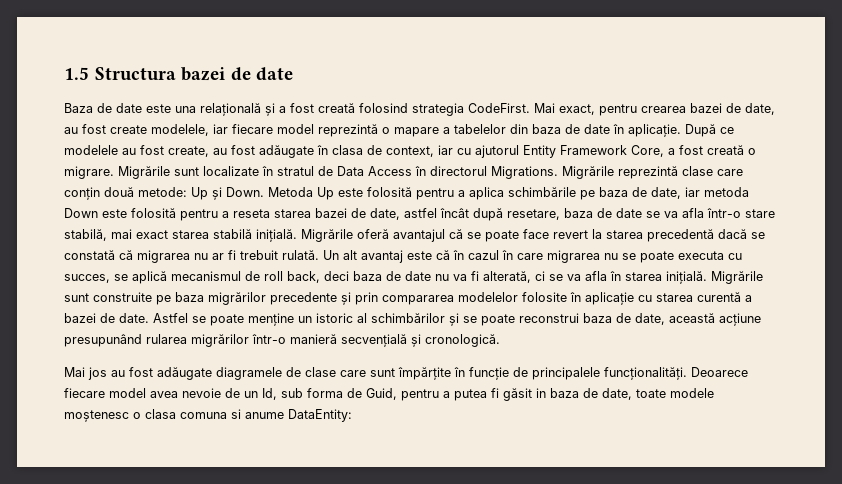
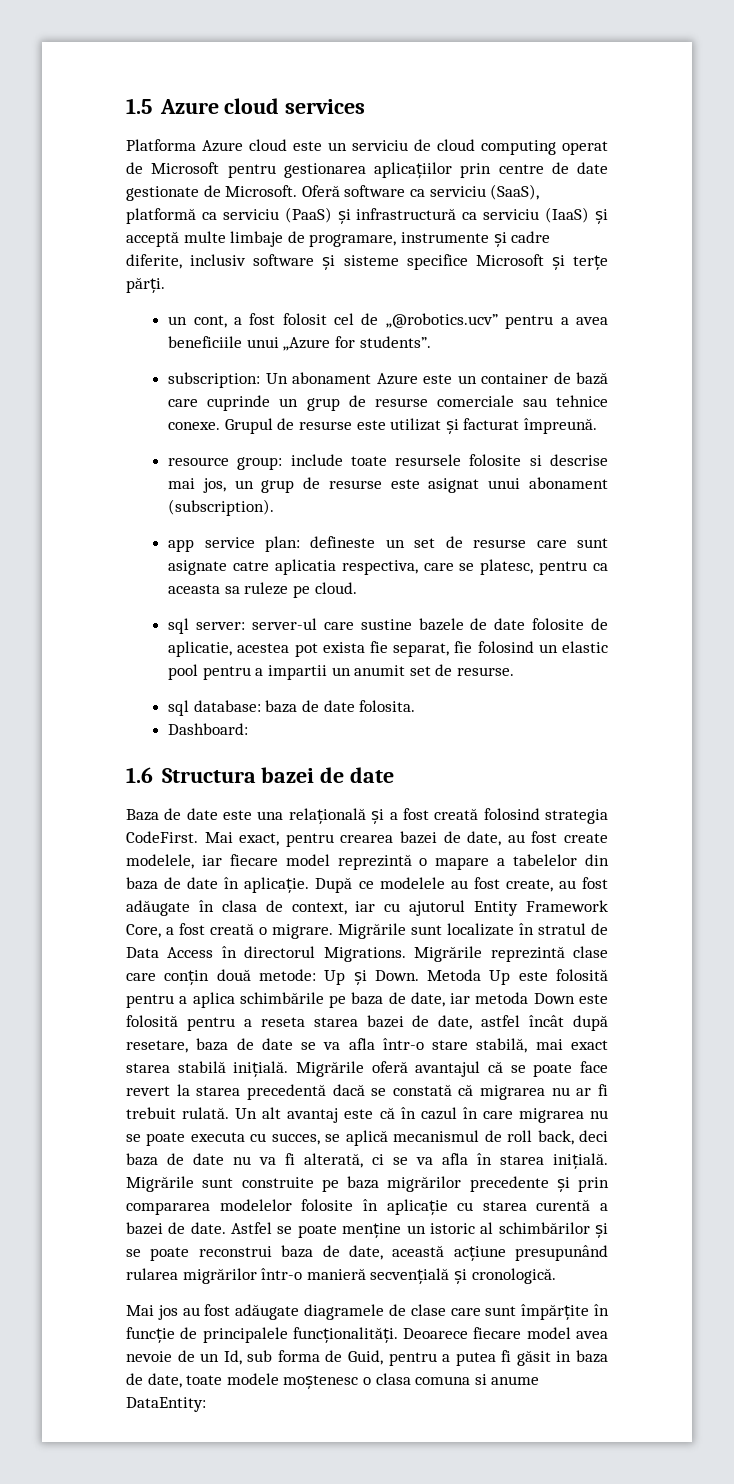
(89, 73) none -> [159,98,366,114] [126,139,608,155] [126,162,608,178] [126,184,540,201] [126,207,609,224] [126,231,551,247] [126,254,608,270] [126,277,165,293] [168,313,608,329] [168,336,431,351] [168,372,609,388] [168,395,608,411] [168,418,597,434] [168,454,608,470] [168,477,608,493] [168,499,275,516] [168,536,609,552] [168,559,608,575] [168,582,357,598] [168,618,608,634] [168,641,609,657] [168,664,514,680] [168,700,416,716] [168,723,249,735] [126,767,153,783] Azure cloud services // Platforma Azure cloud este un serviciu de cloud computing operat de Microsoft pentru gestionarea aplicațiilor prin centre de date gestionate de Microsoft. Oferă software ca serviciu (SaaS), platformă ca serviciu (PaaS) și infrastructură ca serviciu (IaaS) și acceptă multe limbaje de programare, instrumente și cadre diferite, inclusiv software și sisteme specifice Microsoft și terțe părți. // un cont, a fost folosit cel de „@robotics.ucv” pentru a avea beneficiile unui „Azure for students”. // subscription: Un abonament Azure este un container de bază care cuprinde un grup de resurse comerciale sau tehnice conexe. Grupul de resurse este utilizat și facturat împreună. // resource group: include toate resursele folosite si descrise mai jos, un grup de resurse este asignat unui abonament (subscription). // app service plan: defineste un set de resurse care sunt asignate catre aplicatia respectiva, care se platesc, pentru ca aceasta sa ruleze pe cloud. // sql server: server-ul care sustine bazele de date folosite de aplicatie, acestea pot exista fie separat, fie folosind un elastic pool pentru a impartii un anumit set de resurse. // sql database: baza de date folosita. // Dashboard: // 1.6

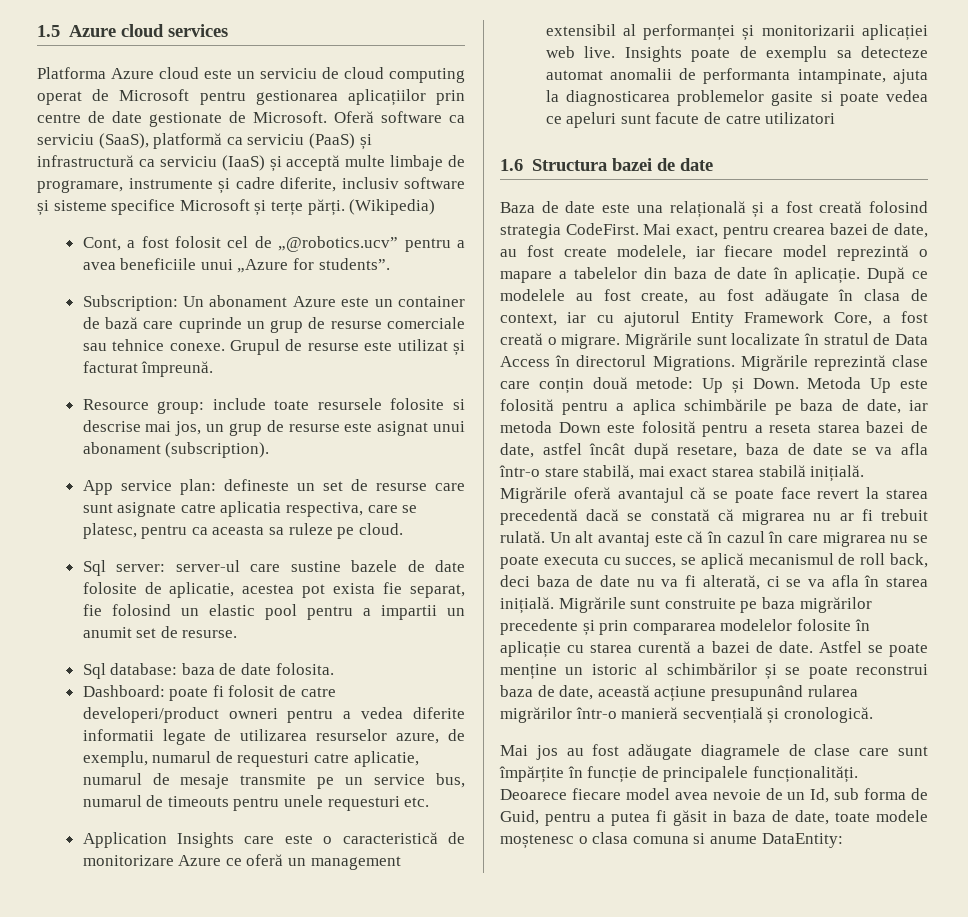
[168,315,227,328] // un cont, -> [349,199,436,215] [82,237,121,251] (Wikipedia) // Cont,
[168,372,261,388] subscription: -> [82,295,178,311] Subscription:
[168,457,230,466] resource -> [82,399,149,410] Resource
[168,539,195,552] app -> [82,480,113,495] App
[168,618,190,634] sql -> [82,560,106,576] Sql
[168,700,190,716] sql -> [82,663,106,679] Sql
(249, 729) none -> [169,685,336,701] [82,707,465,723] [82,729,465,745] [82,751,419,767] [82,773,465,789] [82,795,430,811] [82,832,465,848] [82,854,401,870] [545,24,928,41] [545,46,928,62] [545,68,928,84] [545,90,928,106] [545,112,836,128] poate fi folosit de catre developeri/product owneri pentru a vedea diferite informatii legate de utilizarea resurselor azure, de exemplu, numarul de requesturi catre aplicatie, numarul de mesaje transmite pe un service bus, numarul de timeouts pentru unele requesturi etc. // Application Insights care este o caracteristică de monitorizare Azure ce oferă un management extensibil al performanței și monitorizarii aplicației web live. Insights poate de exemplu sa detecteze automat anomalii de performanta intampinate, ajuta la diagnosticarea problemelor gasite si poate vedea ce apeluri sunt facute de catre utilizatori

